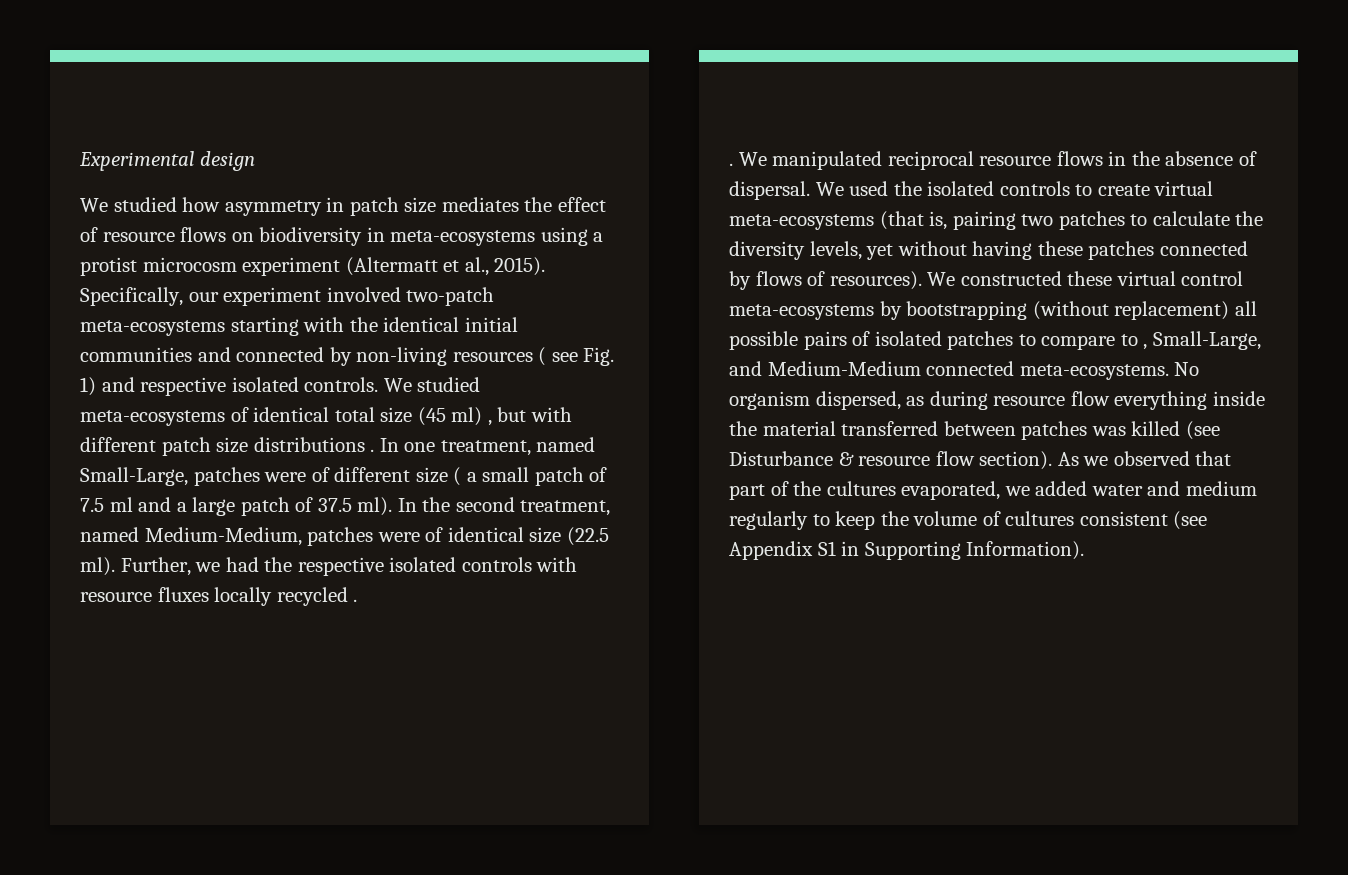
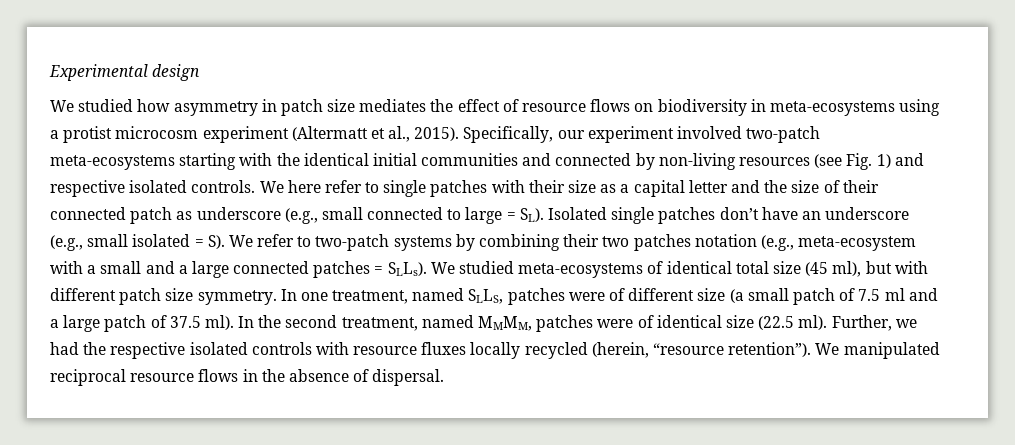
[538,347,578,366] ( see -> [814,154,843,168] (see
(412, 385) none -> [287,180,879,197] [50,207,910,224] [50,234,917,251] [50,261,455,278] here refer to single patches with their size as a capital letter and the size of their connected patch as underscore (e.g., small connected to large = SL). Isolated single patches don’t have an underscore (e.g., small isolated = S). We refer to two-patch systems by combining their two patches notation (e.g., meta-ecosystem with a small and a large connected patches = SLLs). We
[451,407,492,426] ml) , -> [832,261,862,277] ml),
[253,437,375,452] distributions . -> [197,290,277,305] symmetry.
[80,467,188,486] Small-Large, -> [468,289,504,304] SLLS,
[453,467,477,486] ( a -> [729,289,744,303] (a
[144,527,302,546] Medium-Medium, -> [478,316,533,331] MMMM,
[353,599,358,602] [729,163,733,166] . // . -> [591,342,812,358] (herein, “resource retention”).
[815,181,1214,196] [729,211,1264,230] [729,241,1248,260] [729,271,1244,290] [729,301,1257,320] [729,331,1261,350] [729,361,1200,380] [729,391,1265,410] [729,421,1220,440] [729,451,1232,470] [729,481,1257,500] [729,511,1208,530] [729,541,1085,560] We used the isolated controls to create virtual meta-ecosystems (that is, pairing two patches to calculate the diversity levels, yet without having these patches connected by flows of resources). We constructed these virtual control meta-ecosystems by bootstrapping (without replacement) all possible pairs of isolated patches to compare to , Small-Large, and Medium-Medium connected meta-ecosystems. No organism dispersed, as during resource flow everything inside the material transferred between patches was killed (see Disturbance & resource flow section). As we observed that part of the cultures evaporated, we added water and medium regularly to keep the volume of cultures consistent (see Appendix S1 in Supporting Information). -> (445, 377) none

